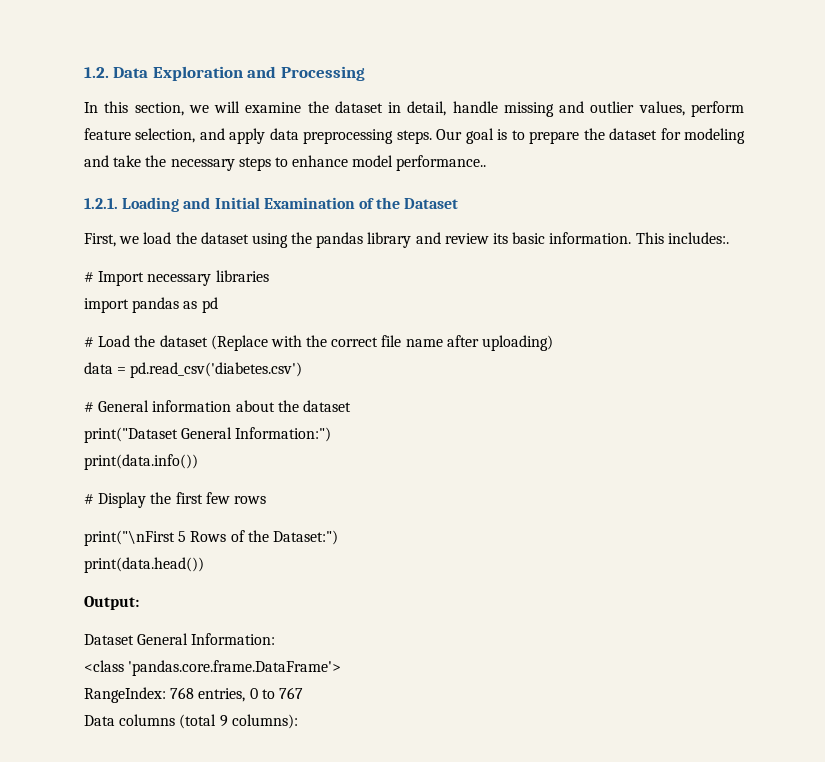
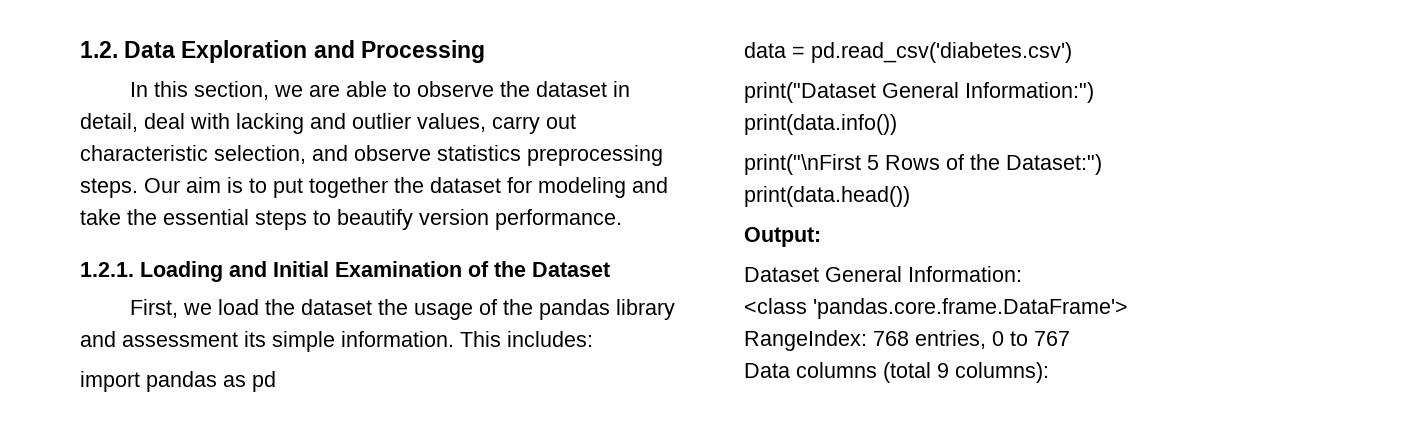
[214,101,744,117] [84,128,299,144] will examine the dataset in detail, handle missing and outlier values, perform feature selection, and apply data -> [309,81,631,97] [80,113,576,134] [80,145,521,164] are able to observe the dataset in detail, deal with lacking and outlier values, carry out characteristic selection, and observe statistics
[465,128,494,144] goal -> [186,177,221,193] aim
[529,131,580,144] prepare -> [273,177,388,198] put together
[170,159,235,171] necessary -> [163,209,249,225] essential
[292,155,487,171] enhance model performance.. -> [337,209,622,230] beautify version performance.
[251,233,288,248] using -> [378,299,498,320] the usage of
[444,232,729,244] [84,270,269,286] [84,297,218,313] [84,335,554,351] [84,362,303,378] [84,400,351,412] [84,427,332,443] [84,454,198,470] [84,492,266,508] review its basic information. This includes:. // # Import necessary libraries // import pandas as pd // # Load the dataset (Replace with the correct file name after uploading) // data = pd.read_csv('diabetes.csv') // # General information about the dataset // print("Dataset General Information:") // print(data.info()) // # Display the first few rows -> [122,331,593,352] [80,371,276,392] [744,42,1072,63] [744,82,1094,103] [744,114,897,135] assessment its simple information. This includes: // import pandas as pd // data = pd.read_csv('diabetes.csv') // print("Dataset General Information:") // print(data.info())

